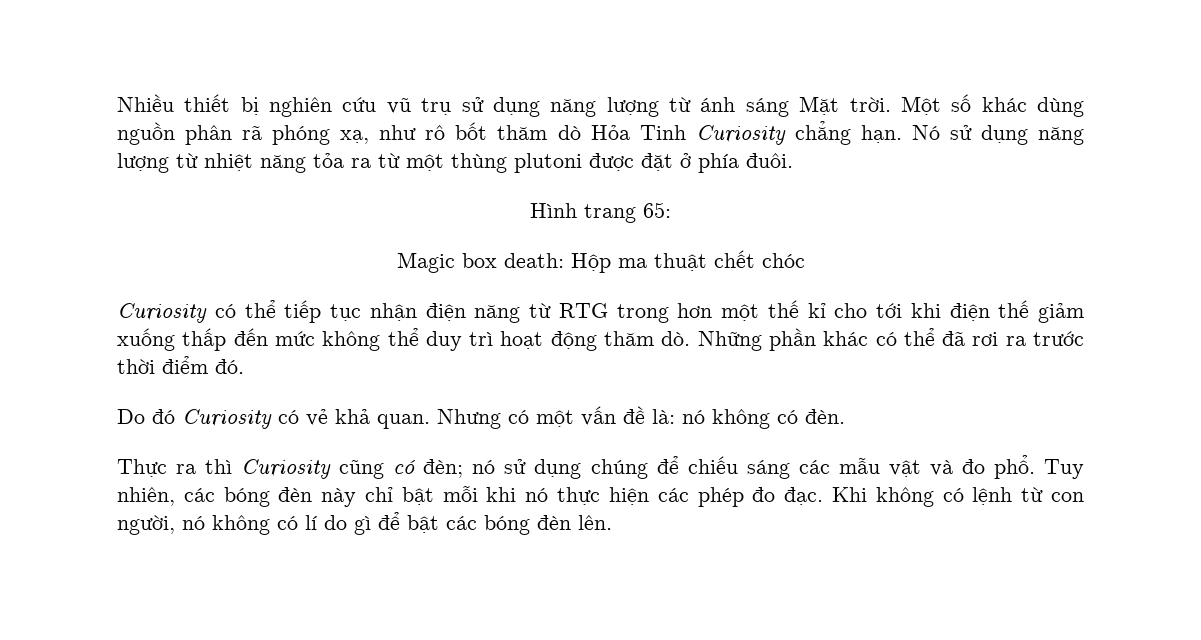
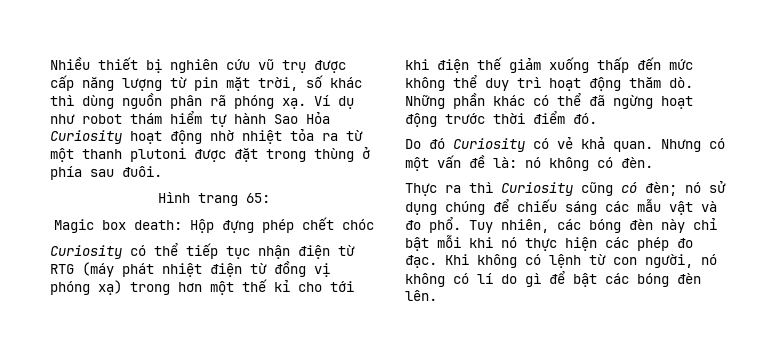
[461,96,941,117] sử dụng năng lượng từ ánh sáng Mặt trời. Một -> [314,60,346,73] [50,75,298,91] được cấp năng lượng từ pin mặt trời,
(1027, 104) none -> [50,95,74,106] thì
[340,121,1084,145] [117,153,306,173] xạ, như rô bốt thăm dò Hỏa Tinh Curiosity chẳng hạn. Nó sử dụng năng lượng từ nhiệt năng -> [282,95,354,109] [50,111,330,127] [50,130,282,144] xạ. Ví dụ như robot thám hiểm tự hành Sao Hỏa Curiosity hoạt động nhờ nhiệt
[451,153,507,173] thùng -> [82,149,122,159] thanh
(673, 162) none -> [266,148,354,162] trong thùng
(739, 163) none -> [90,169,114,177] sau
[617,253,707,271] ma thuật -> [221,219,294,233] đựng phép
[474,305,521,323] năng -> (330, 252) none
(608, 310) none -> [82,261,330,277] [50,280,122,295] (máy phát nhiệt điện từ đồng vị phóng xạ)
[972,332,1026,346] rơi ra -> [613,95,693,109] [405,113,437,127] ngừng hoạt động

